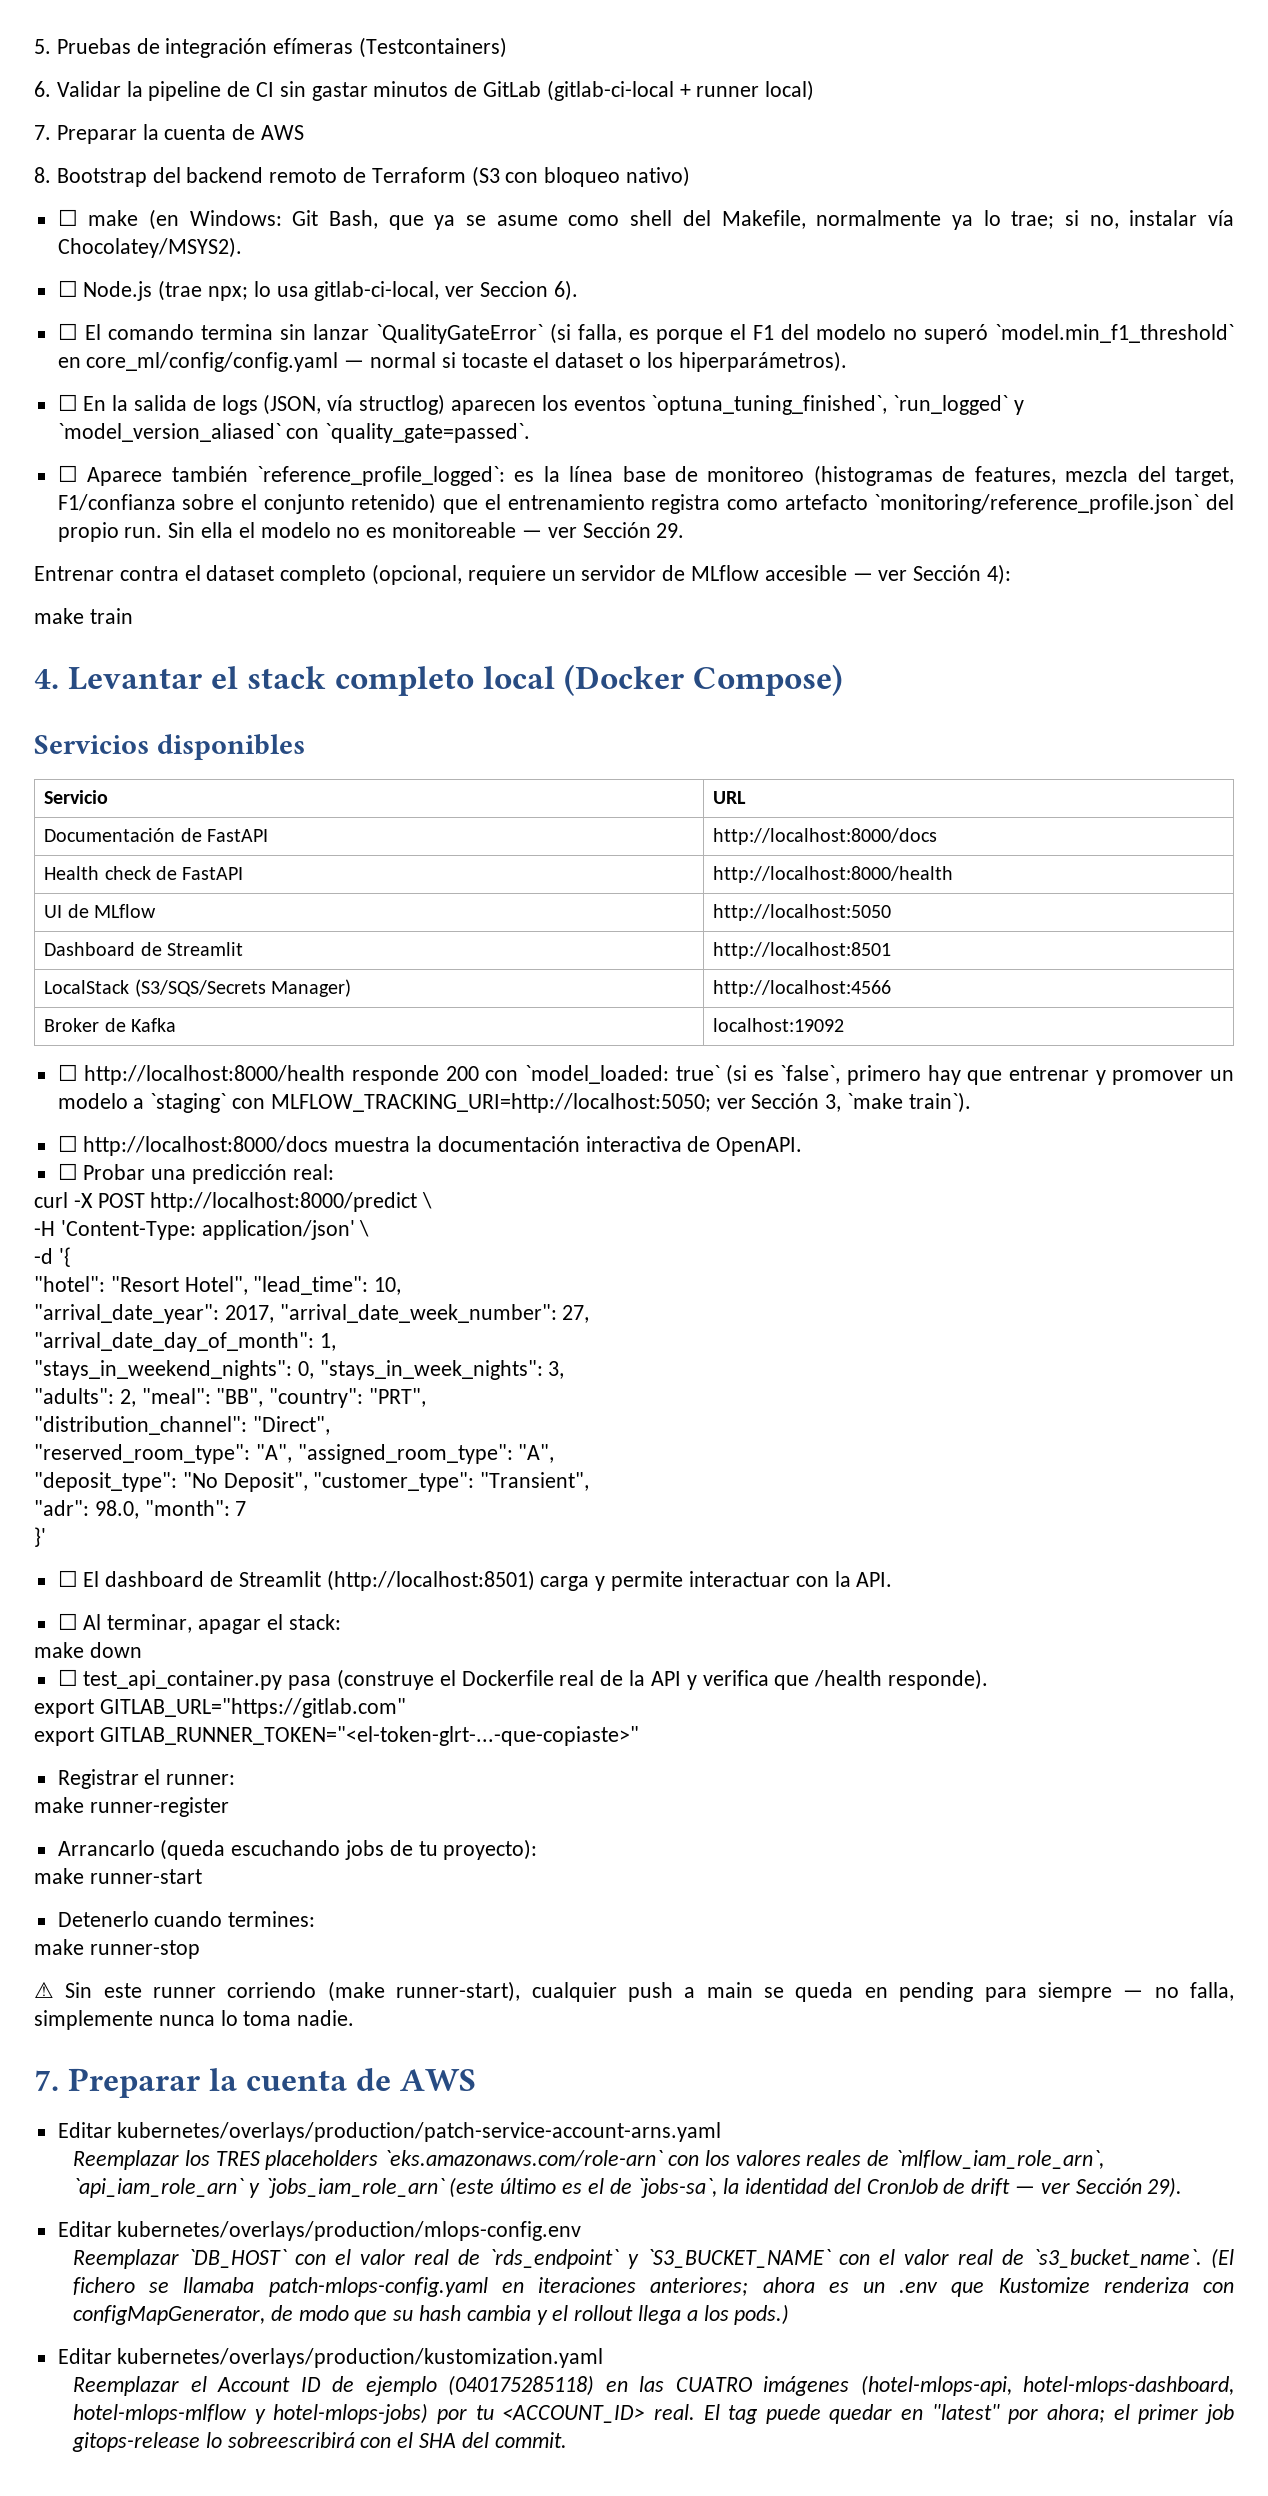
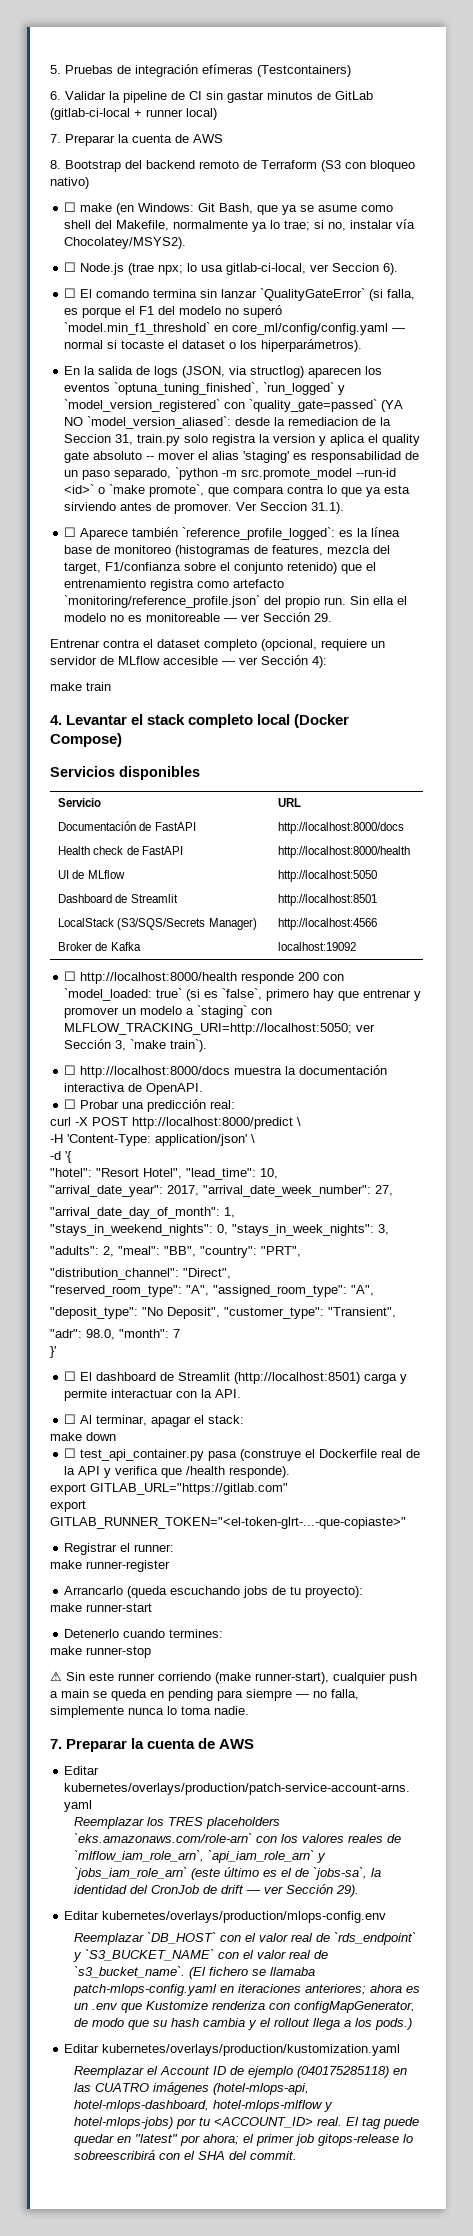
[57,394,78,411] ☐ -> (363, 345) none
[327,395,354,411] vía -> [229,366,248,375] via
[57,423,531,443] `model_version_aliased` con `quality_gate=passed`. -> [64,399,404,412] [64,416,392,429] [64,434,421,446] [64,451,420,463] [64,467,397,480] [64,484,411,497] [64,502,345,514] `model_version_registered` con `quality_gate=passed` (YA NO `model_version_aliased`: desde la remediacion de la Seccion 31, train.py solo registra la version y aplica el quality gate absoluto -- mover el alias 'staging' es responsabilidad de un paso separado, `python -m src.promote_model --run-id <id>` o `make promote`, que compara contra lo que ya esta sirviendo antes de promover. Ver Seccion 31.1).

